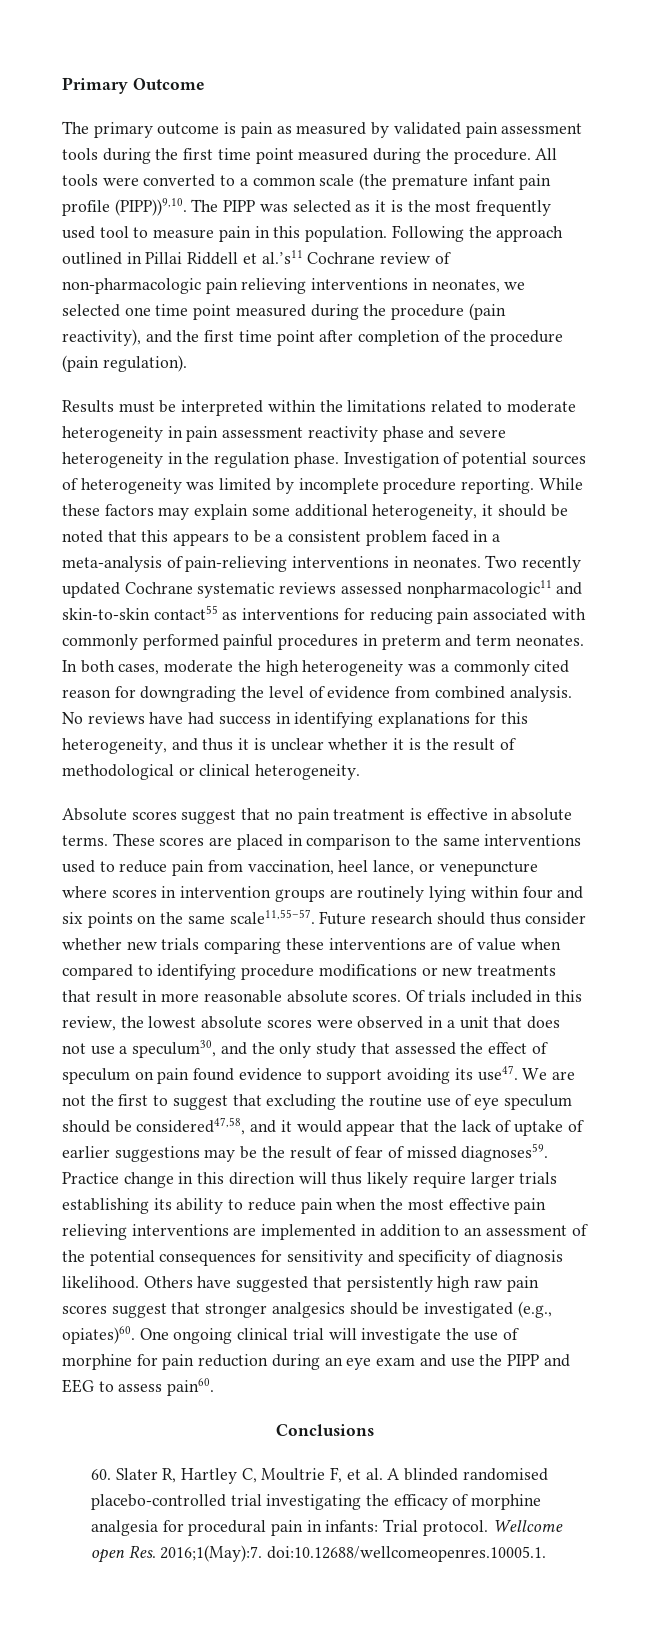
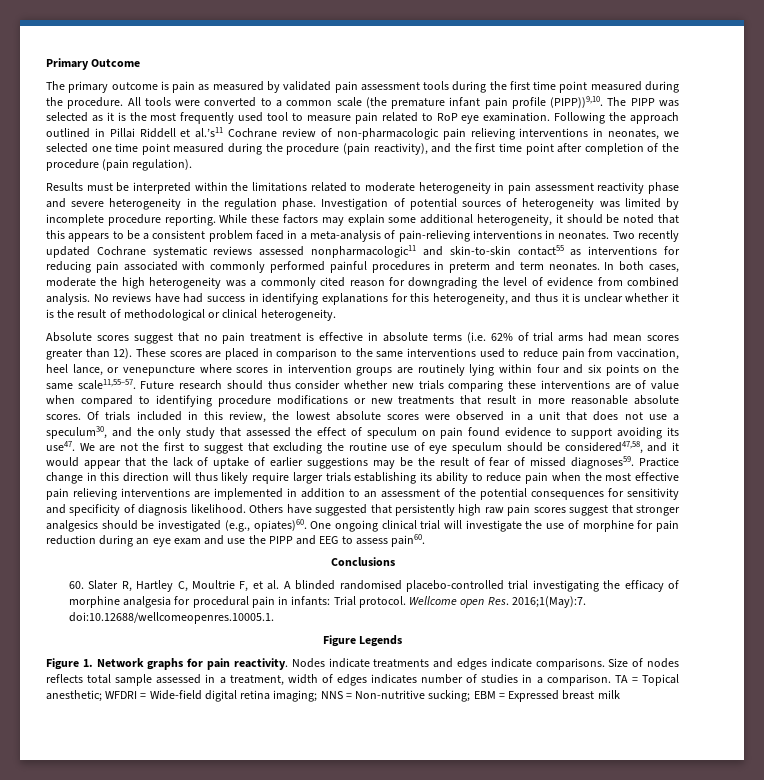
[254,226,388,242] in this population. -> [381,112,551,124] related to RoP eye examination.
[62,835,108,846] terms. -> [432,332,679,343] [46,348,133,360] terms (i.e. 62% of trial arms had mean scores greater than 12).
(547, 1554) none -> [322,635,403,647] [46,658,679,670] [46,674,679,686] [46,690,620,702] // Figure Legends // Figure 1. Network graphs for pain reactivity. Nodes indicate treatments and edges indicate comparisons. Size of nodes reflects total sample assessed in a treatment, width of edges indicates number of studies in a comparison. TA = Topical anesthetic; WFDRI = Wide-field digital retina imaging; NNS = Non-nutritive sucking; EBM = Expressed breast milk

